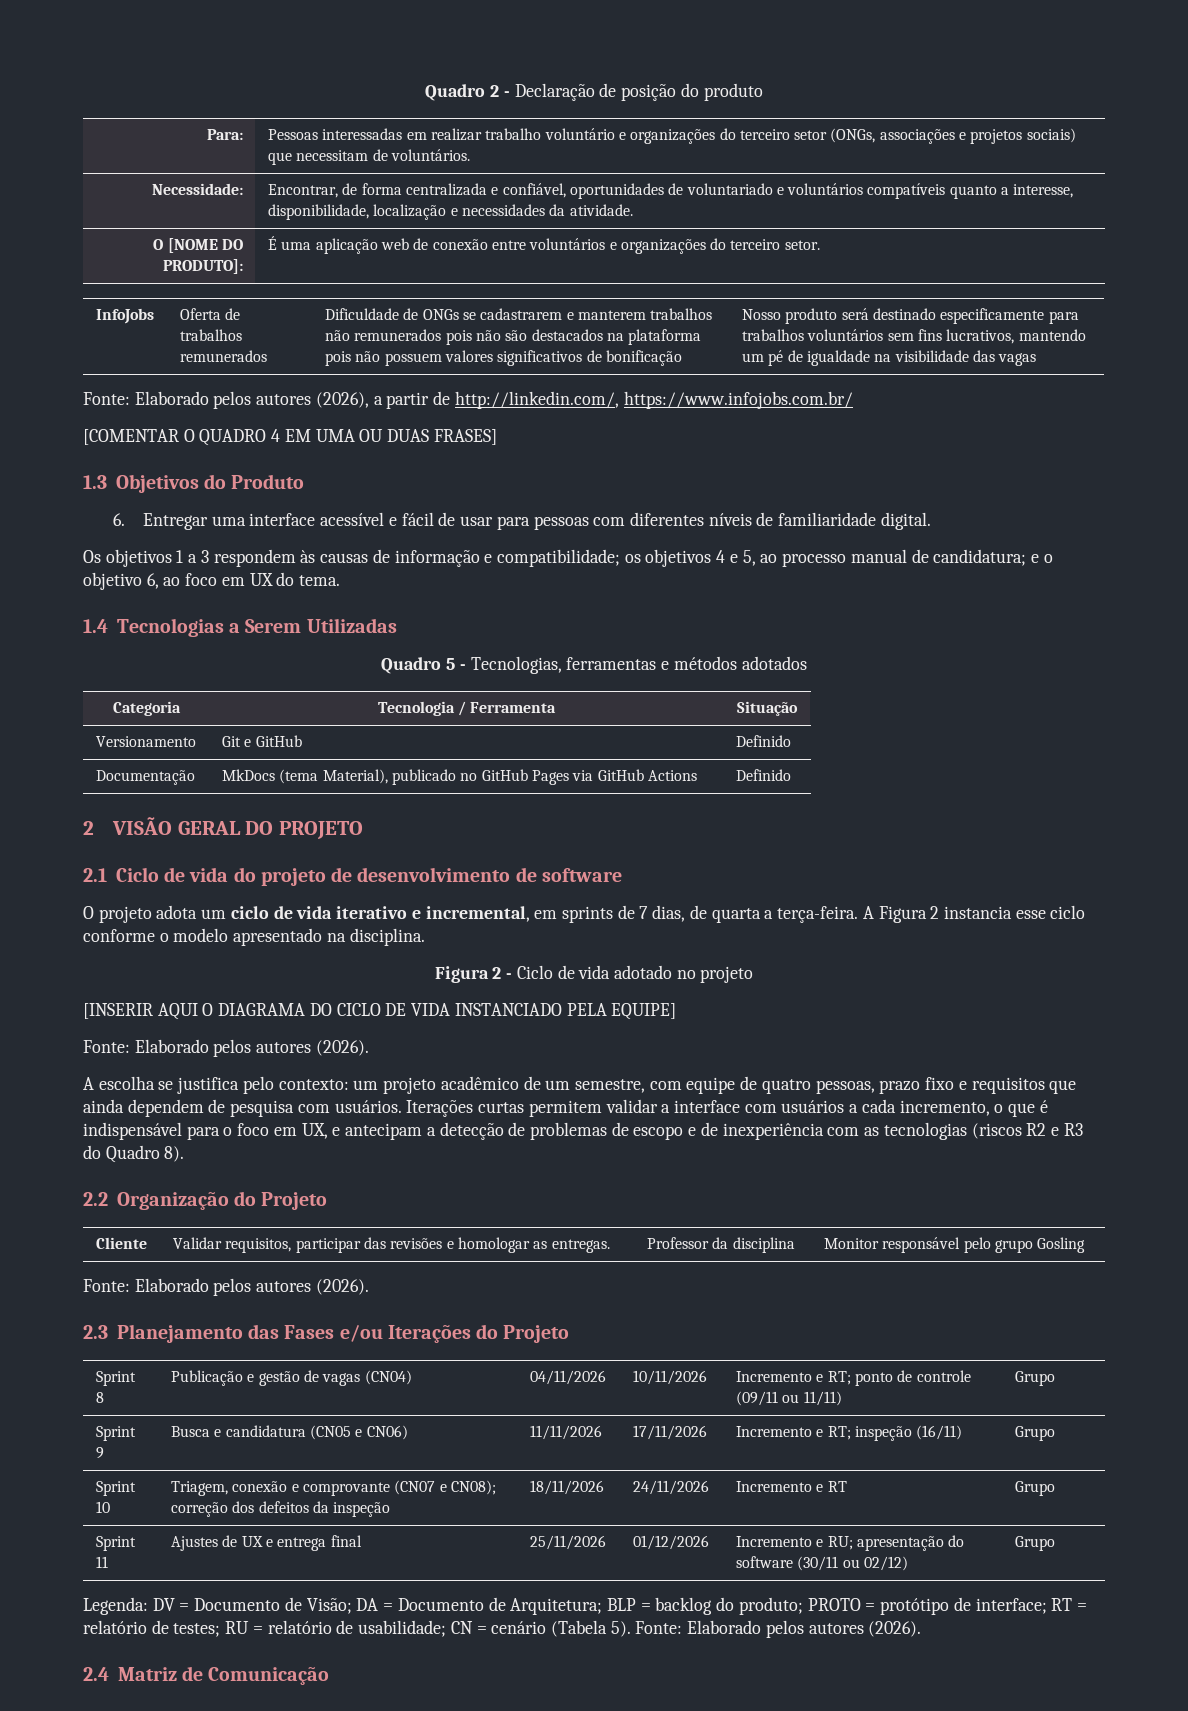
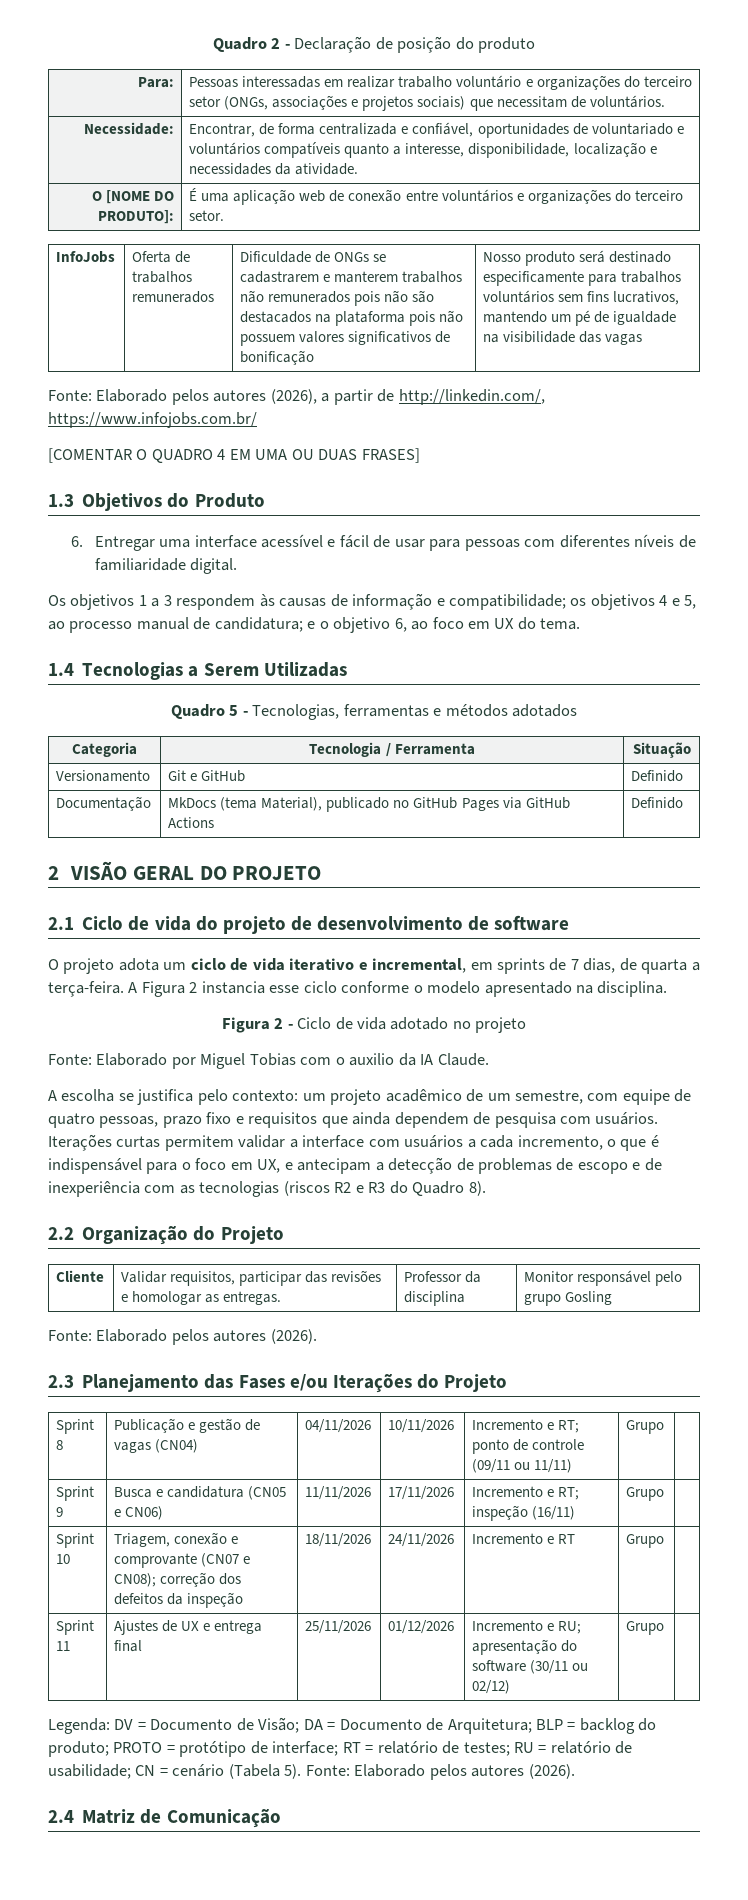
[83,1003,677,1020] [83,1039,369,1057] [INSERIR AQUI O DIAGRAMA DO CICLO DE VIDA INSTANCIADO PELA EQUIPE] // Fonte: Elaborado pelos autores (2026). -> [48,1053,489,1069] Fonte: Elaborado por Miguel Tobias com o auxilio da IA Claude.

